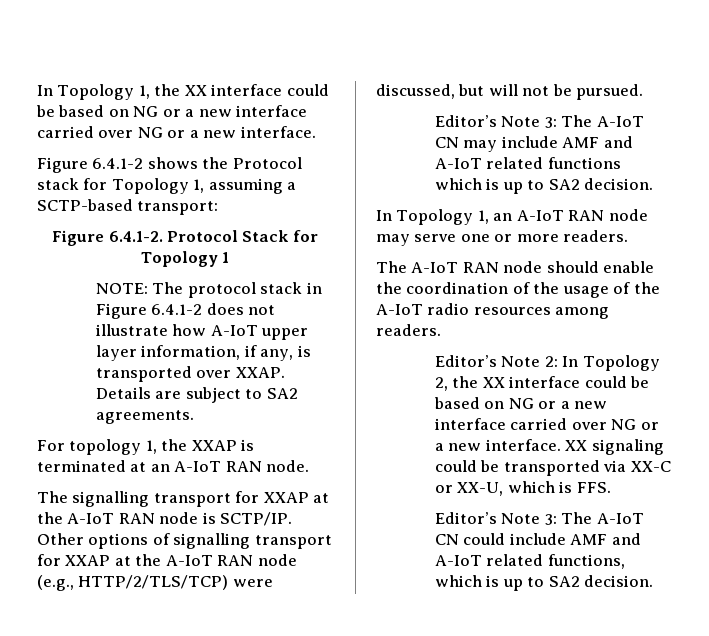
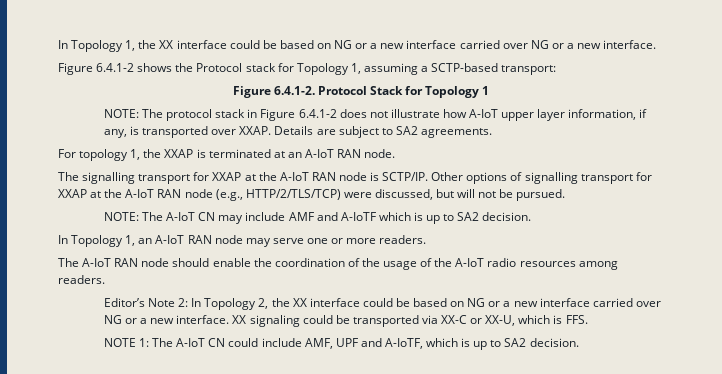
[434,115,557,128] Editor’s Note 3: -> [103,212,139,221] NOTE:
[434,157,621,169] A-IoT related functions -> [340,212,376,221] A-IoTF
[434,512,557,525] Editor’s Note 3: -> [103,338,149,347] NOTE 1:
[570,533,641,545] [434,554,625,569] AMF and A-IoT related functions, -> [304,338,423,349] AMF, UPF and A-IoTF,

